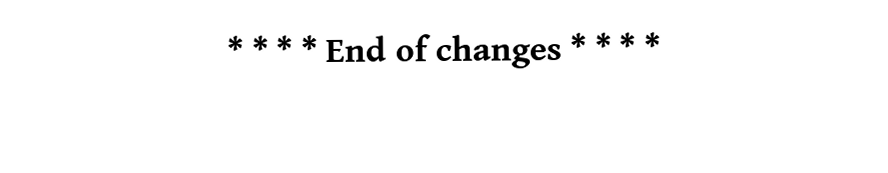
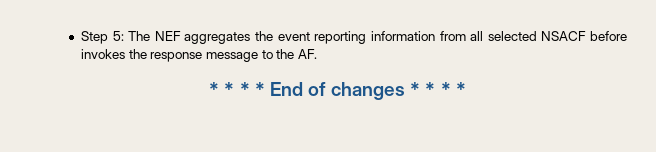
(227, 49) none -> [80,31,627,44] [80,49,317,62] Step 5: The NEF aggregates the event reporting information from all selected NSACF before invokes the response message to the AF. //

